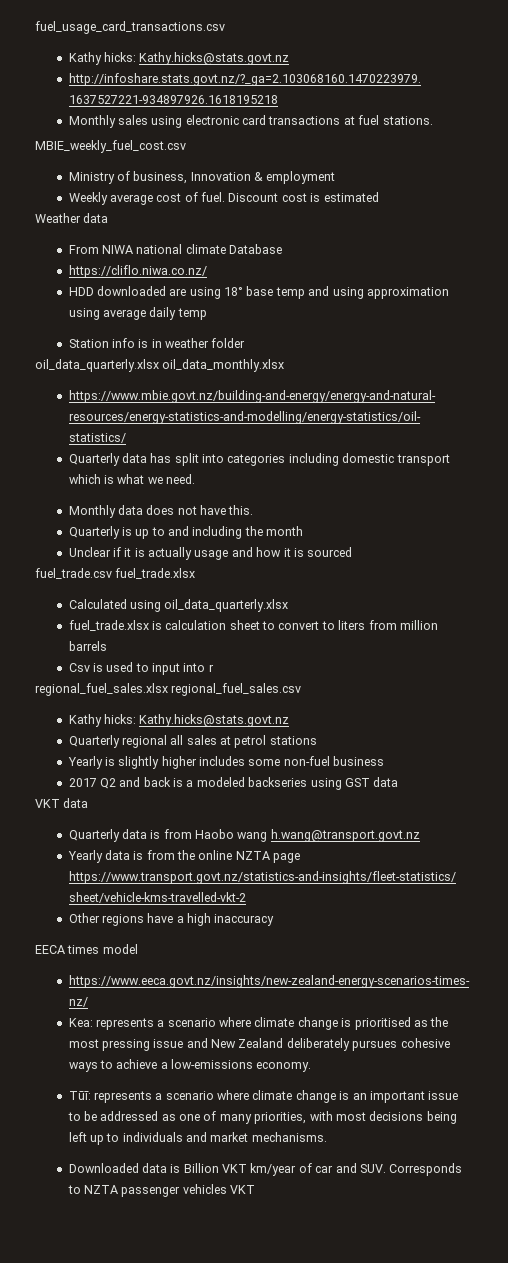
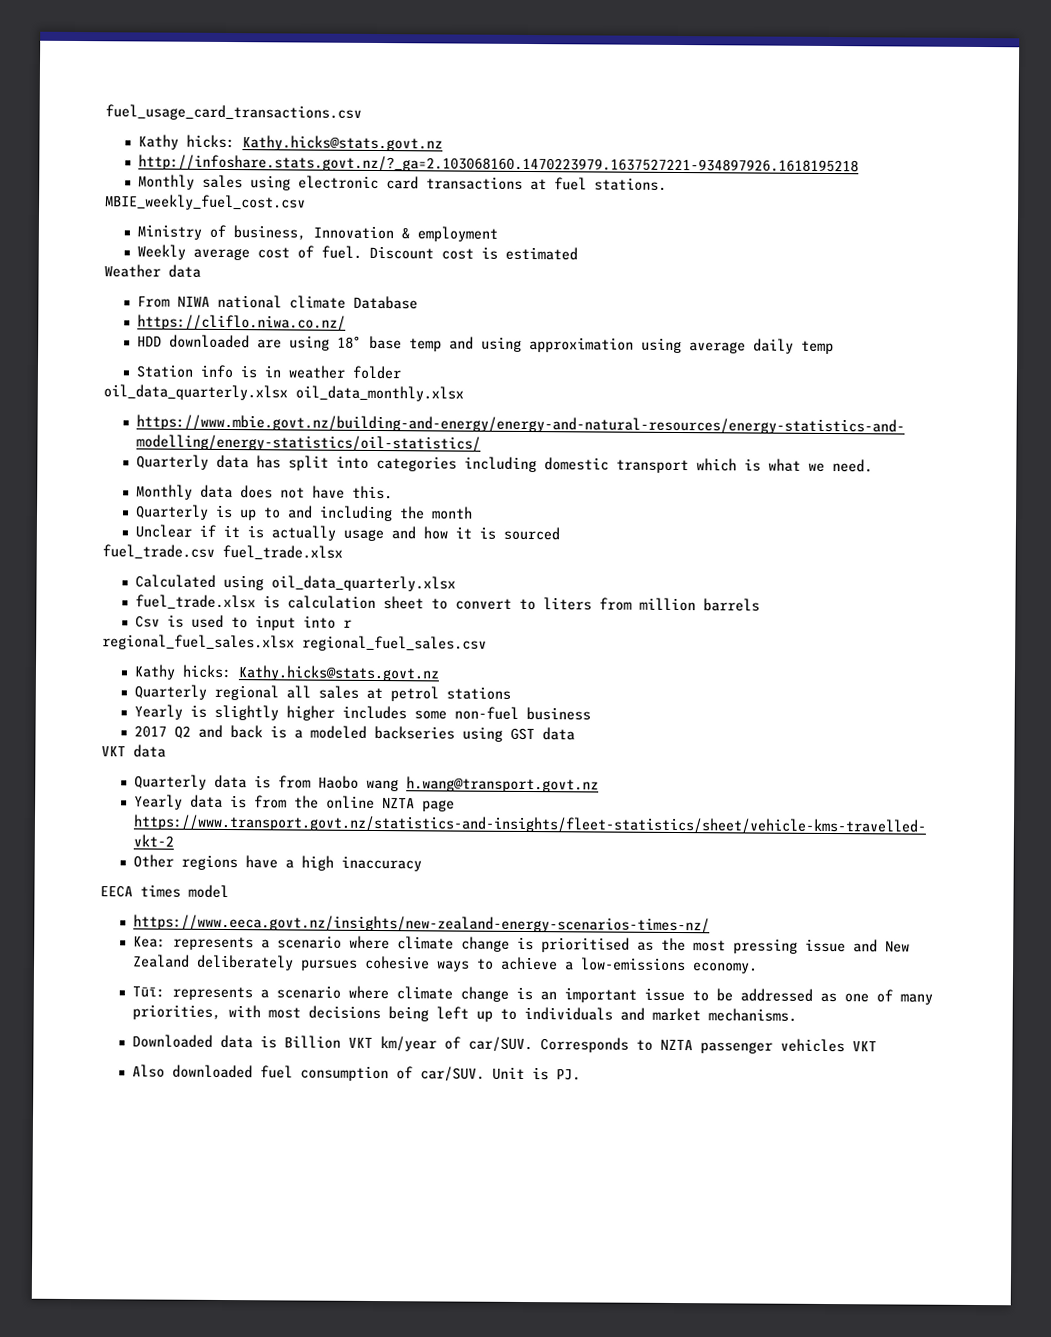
[315,1163,386,1173] car and SUV. -> [467,1036,533,1053] car/SUV.
(256, 1189) none -> [131,1064,581,1082] // Also downloaded fuel consumption of car/SUV. Unit is PJ.

